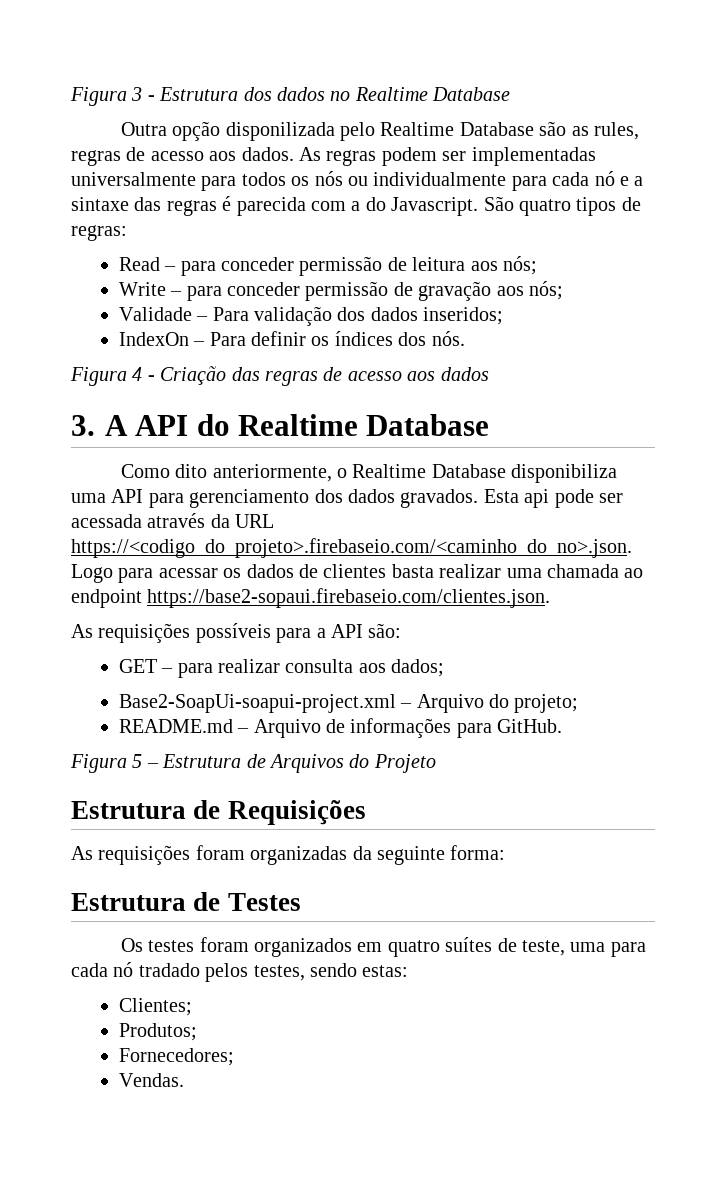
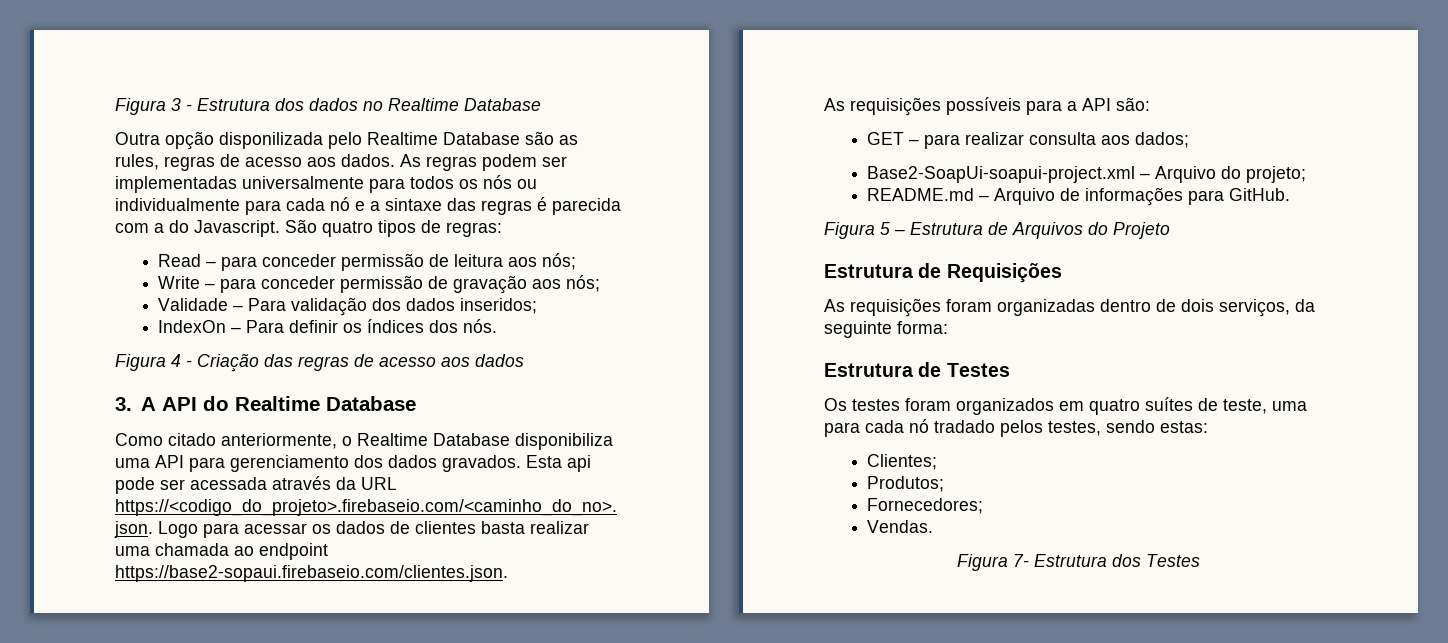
[175,464,208,478] dito -> [168,433,216,446] citado
(348, 855) none -> [1100,299,1290,317] dentro de dois serviços,
(184, 1080) none -> [957,554,1200,571] // Figura 7- Estrutura dos Testes

